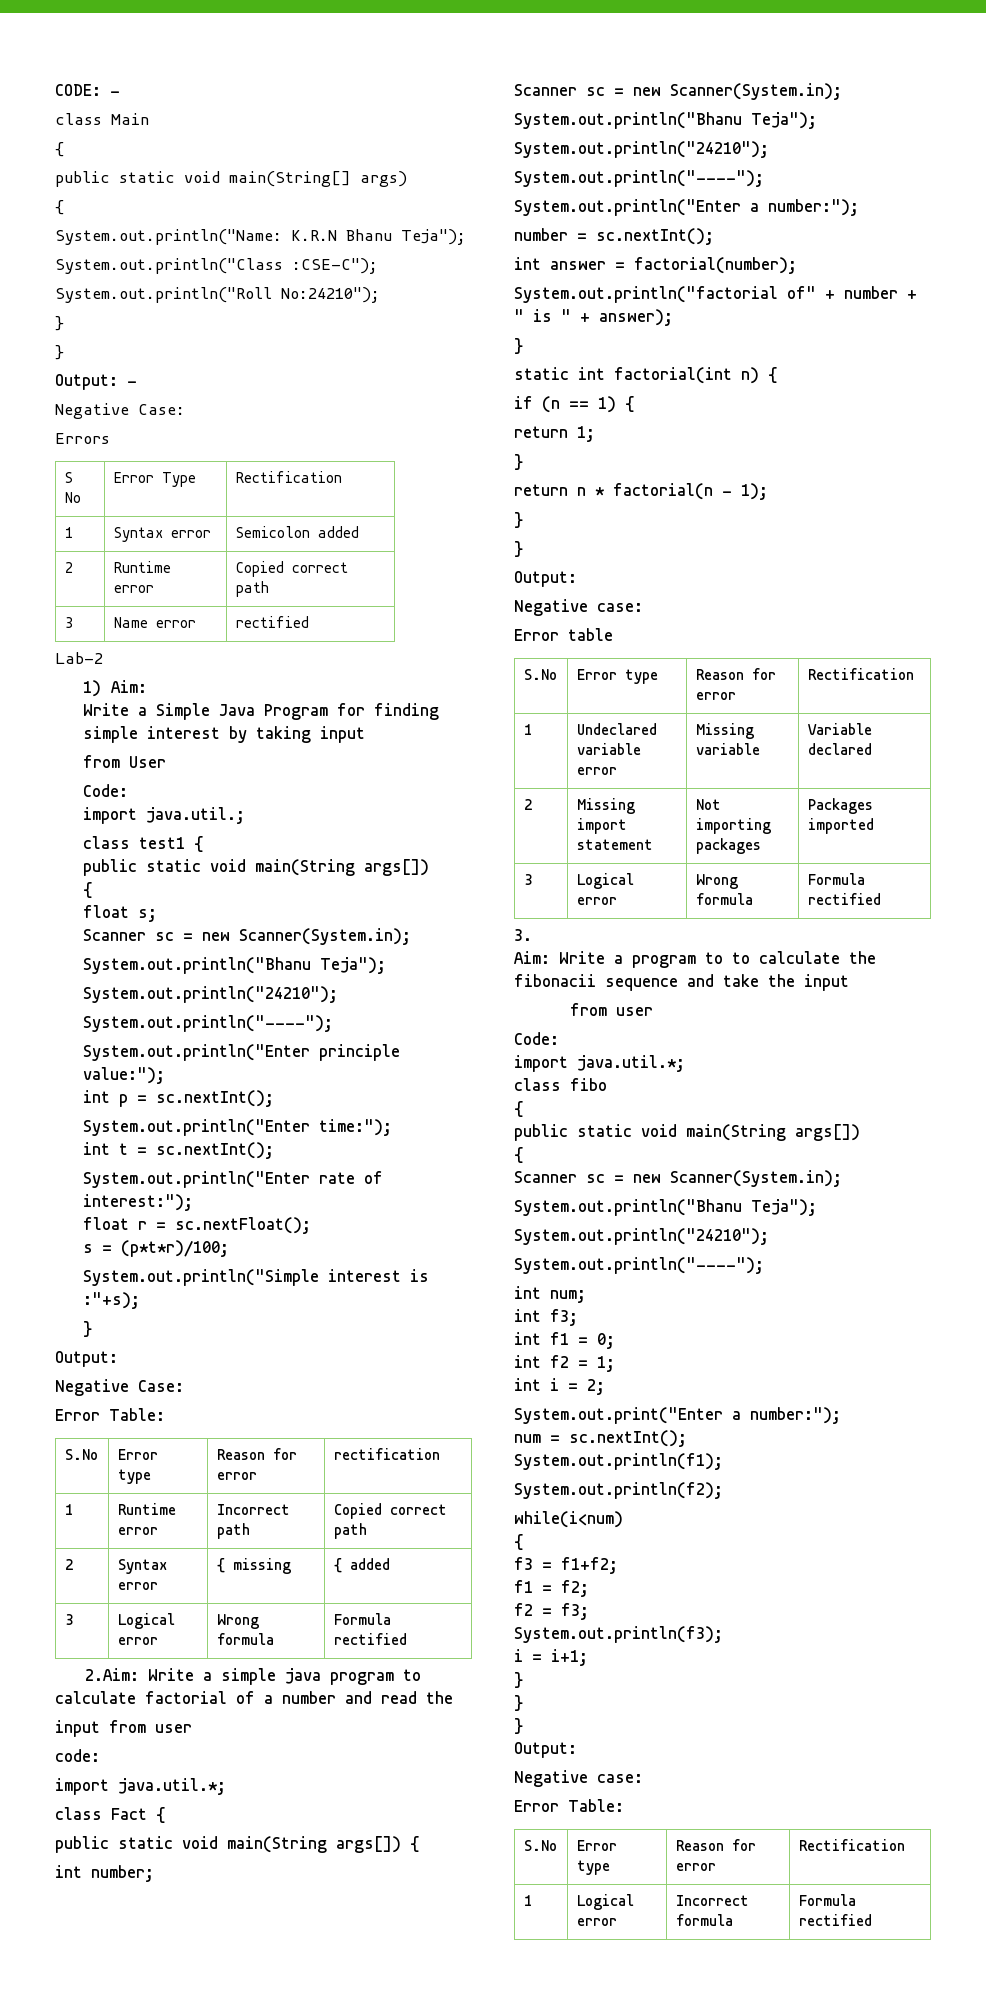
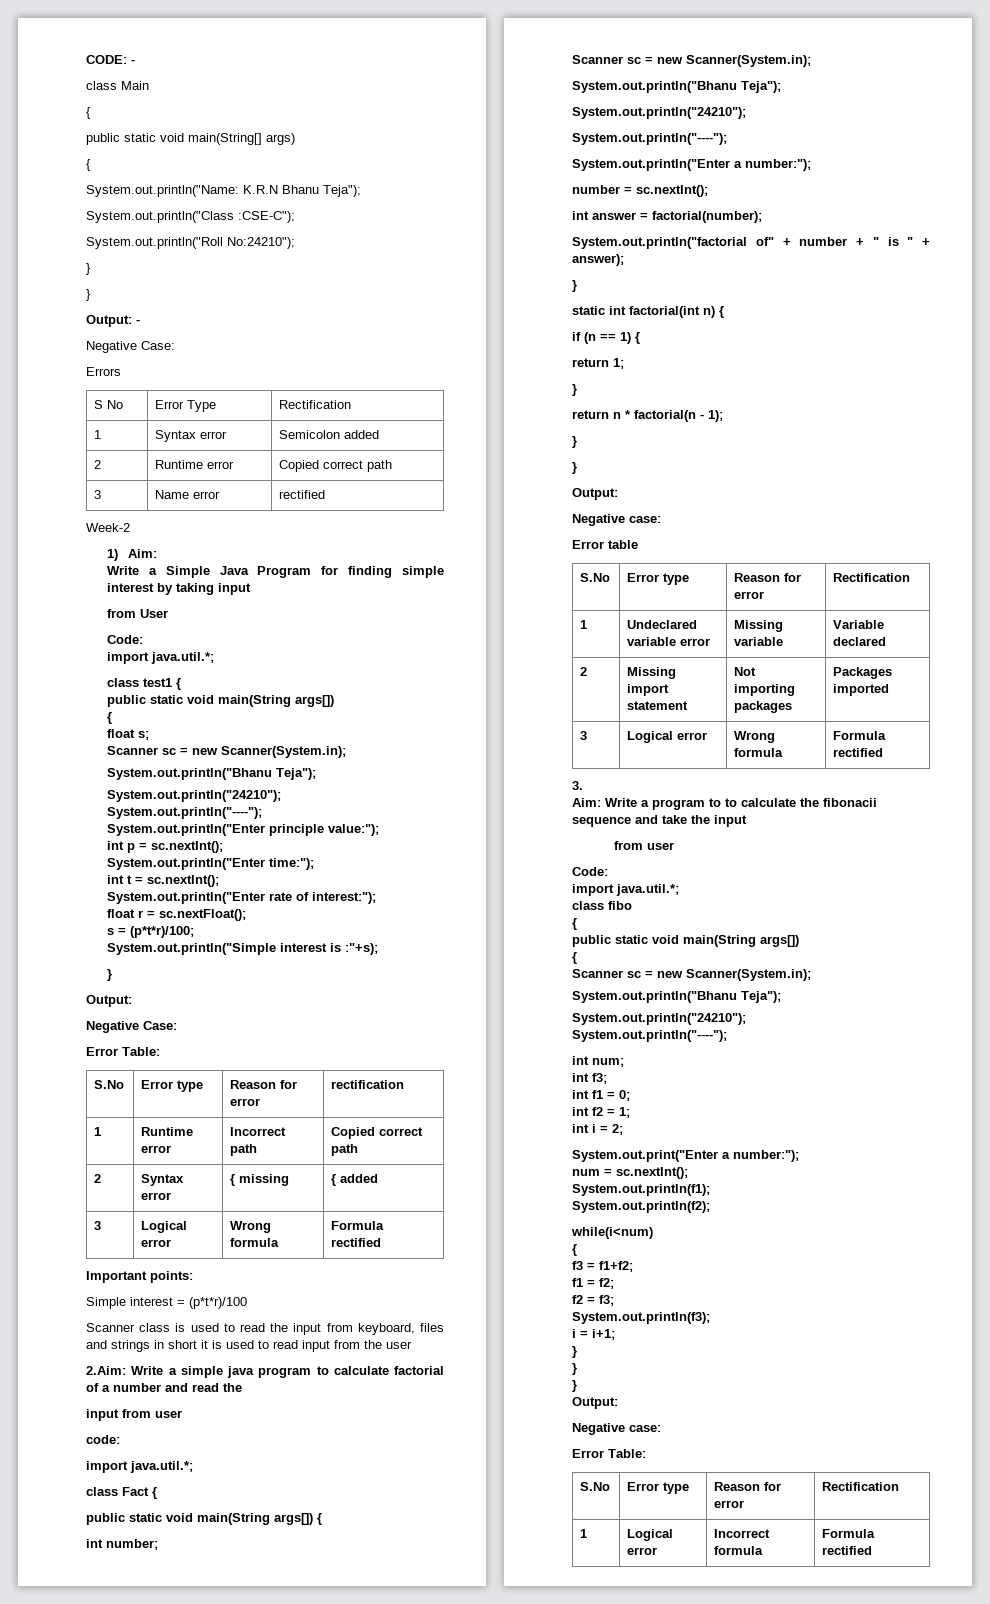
[55,652,103,664] Lab-2 -> [86,523,130,532] Week-2
[146,807,246,824] java.util.; -> [150,652,214,664] java.util.*;
(407, 1639) none -> [86,1271,193,1283] [86,1297,247,1309] [86,1323,444,1335] [86,1340,412,1352] // Important points: // Simple interest = (p*t*r)/100 // Scanner class is used to read the input from keyboard, files and strings in short it is used to read input from the user

